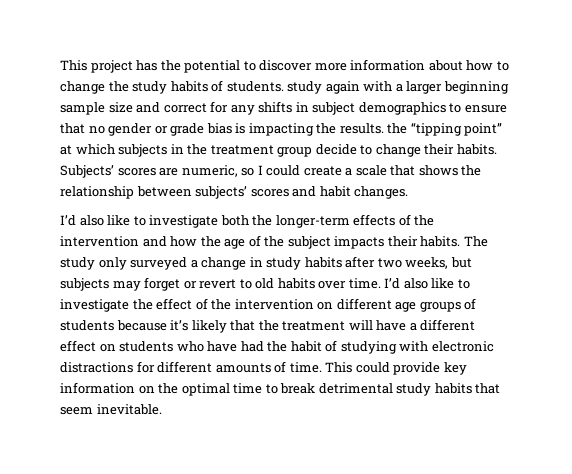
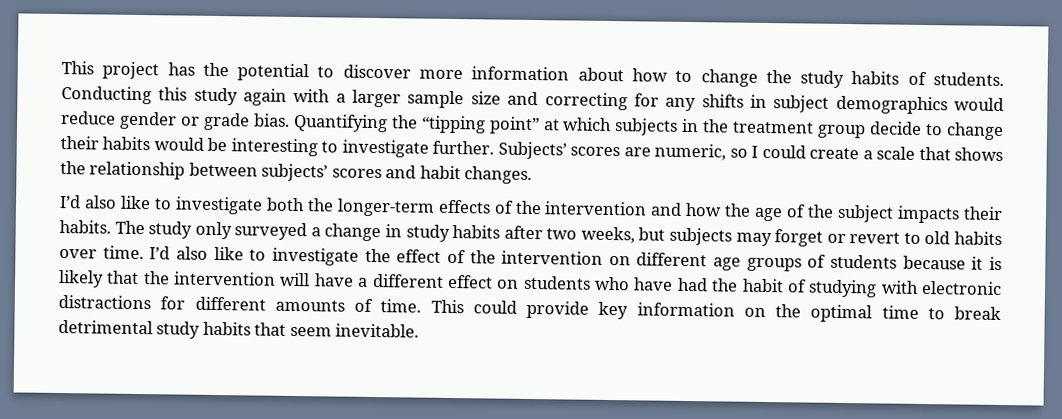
(284, 86) none -> [61,86,188,105] Conducting this
[443,81,509,94] beginning -> (402, 98) none
[163,103,207,113] correct -> [544,92,628,111] correcting
[449,103,507,113] [60,123,384,136] to ensure that no gender or grade bias is impacting the results. -> [954,97,1005,112] [61,111,388,133] would reduce gender or grade bias. Quantifying
[456,144,497,155] habits. -> [102,136,495,158] habits would be interesting to investigate further.
[170,320,189,331] it’s -> [971,256,1002,270] it is
[282,321,346,331] treatment -> [174,271,277,286] intervention

